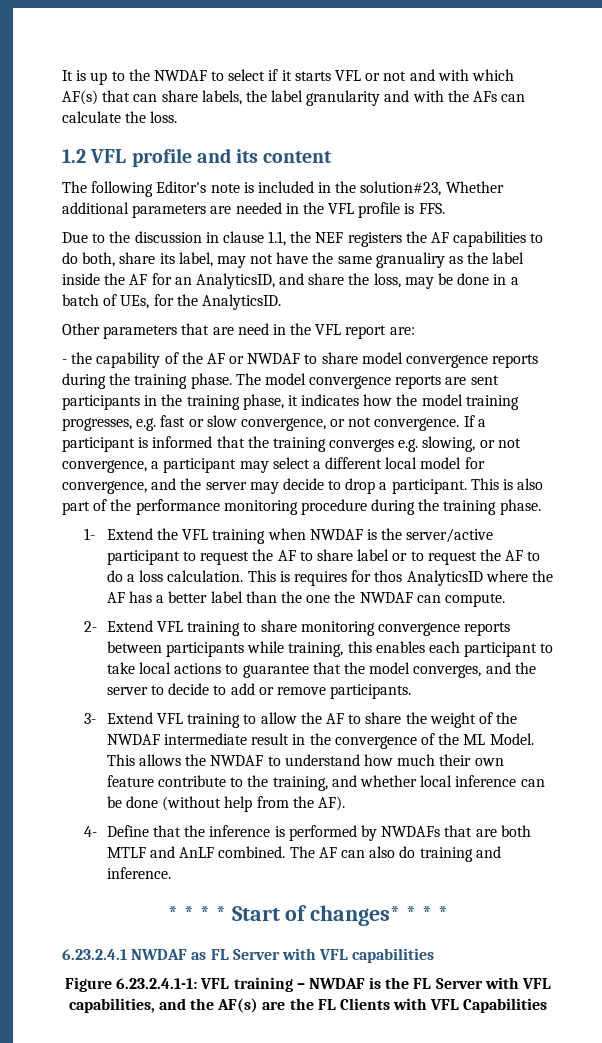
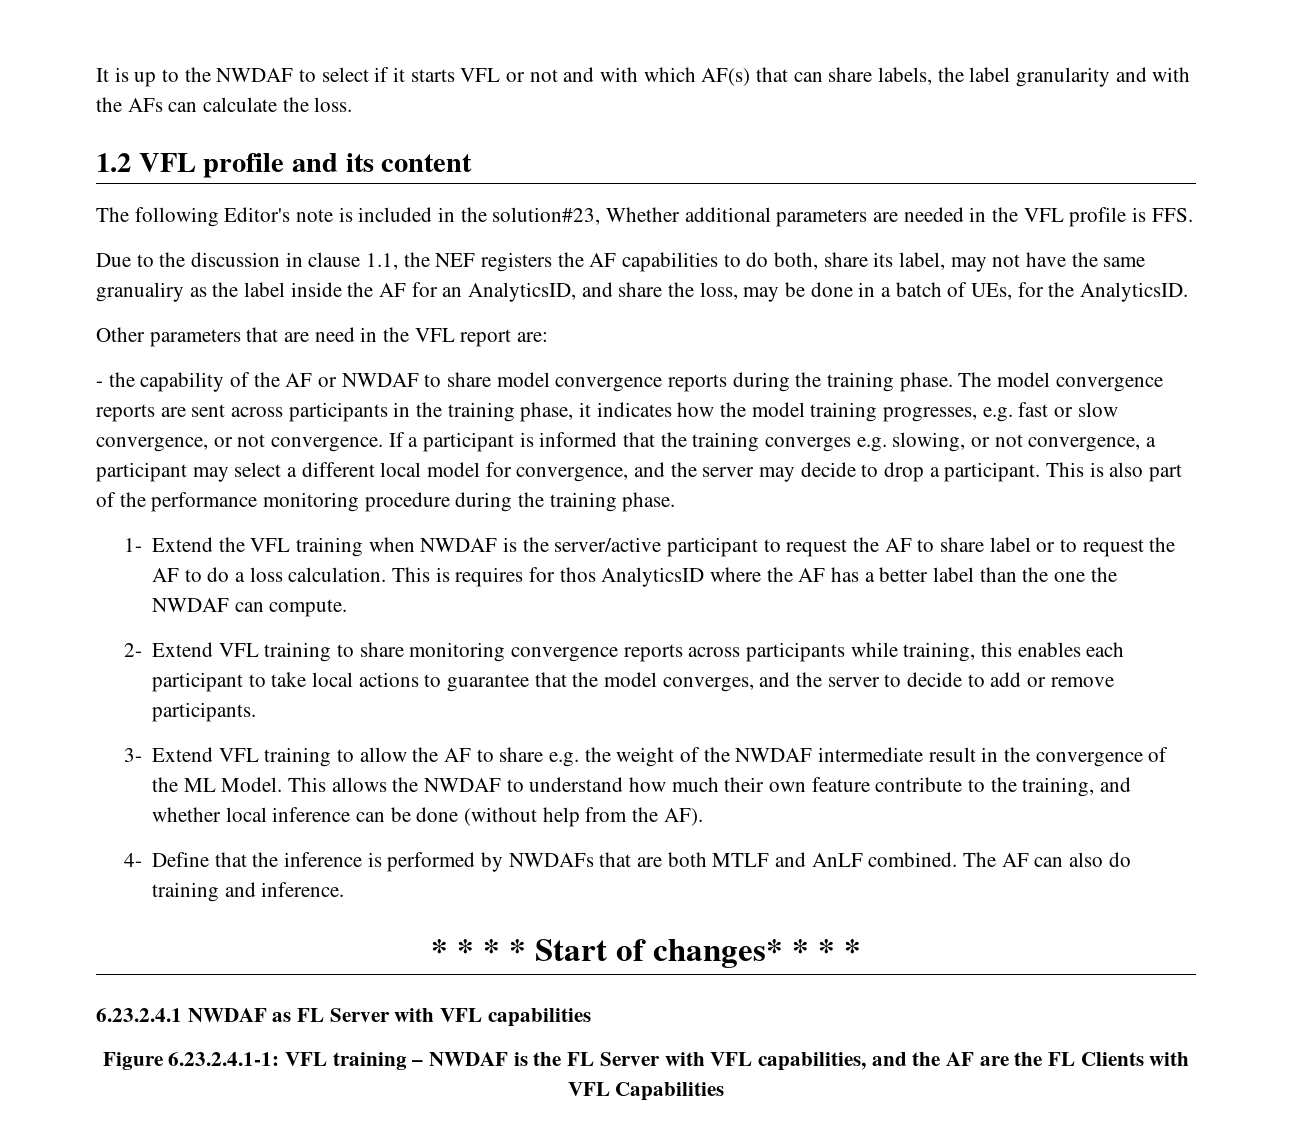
(499, 380) none -> [231,407,284,417] across
[106,641,162,653] between -> [688,647,741,657] across
(402, 718) none -> [549,752,580,767] e.g.
[217,998,259,1013] AF(s) -> [945,1052,974,1066] AF

